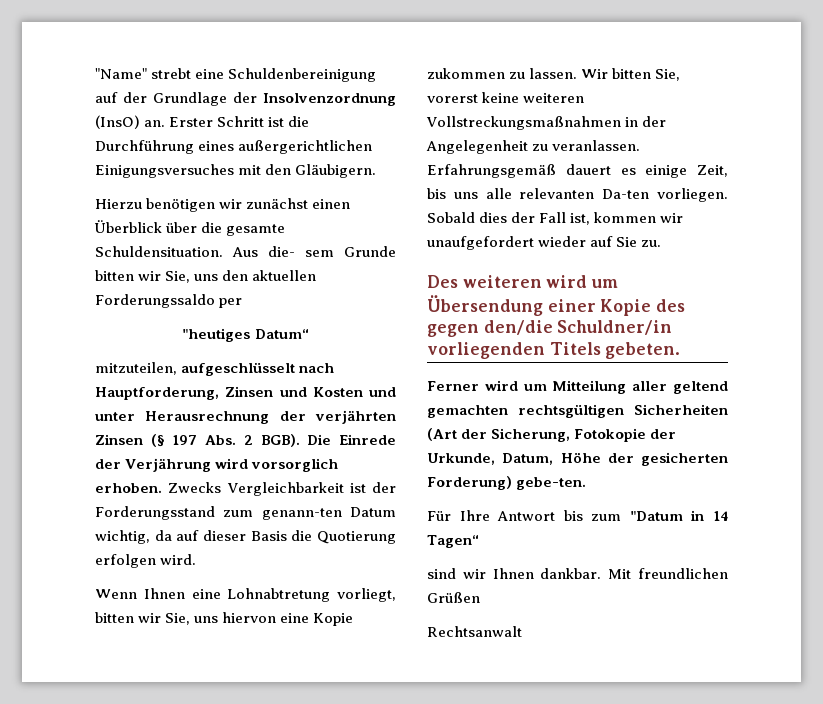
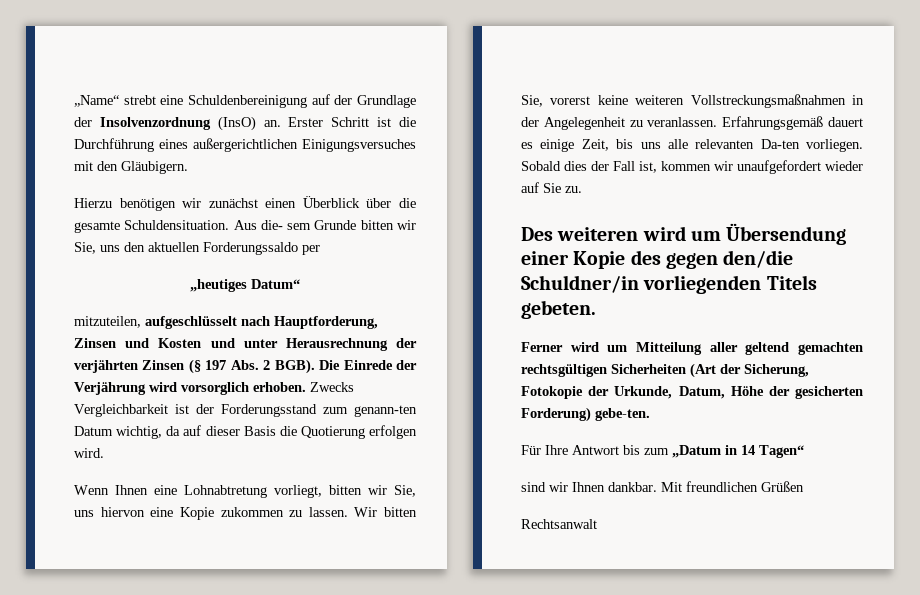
[95,68,147,79] "Name" -> [74,95,119,107] „Name“
[182,328,251,342] "heutiges -> [190,279,247,292] „heutiges
[629,511,683,521] "Datum -> [672,445,721,458] „Datum

